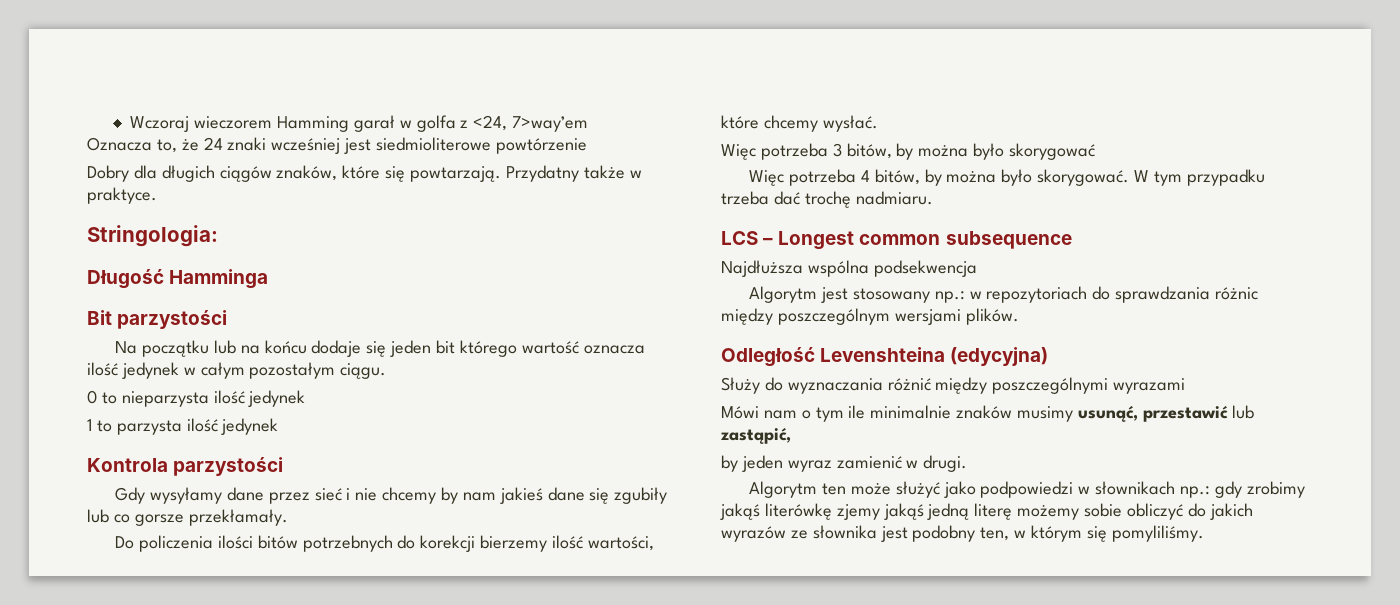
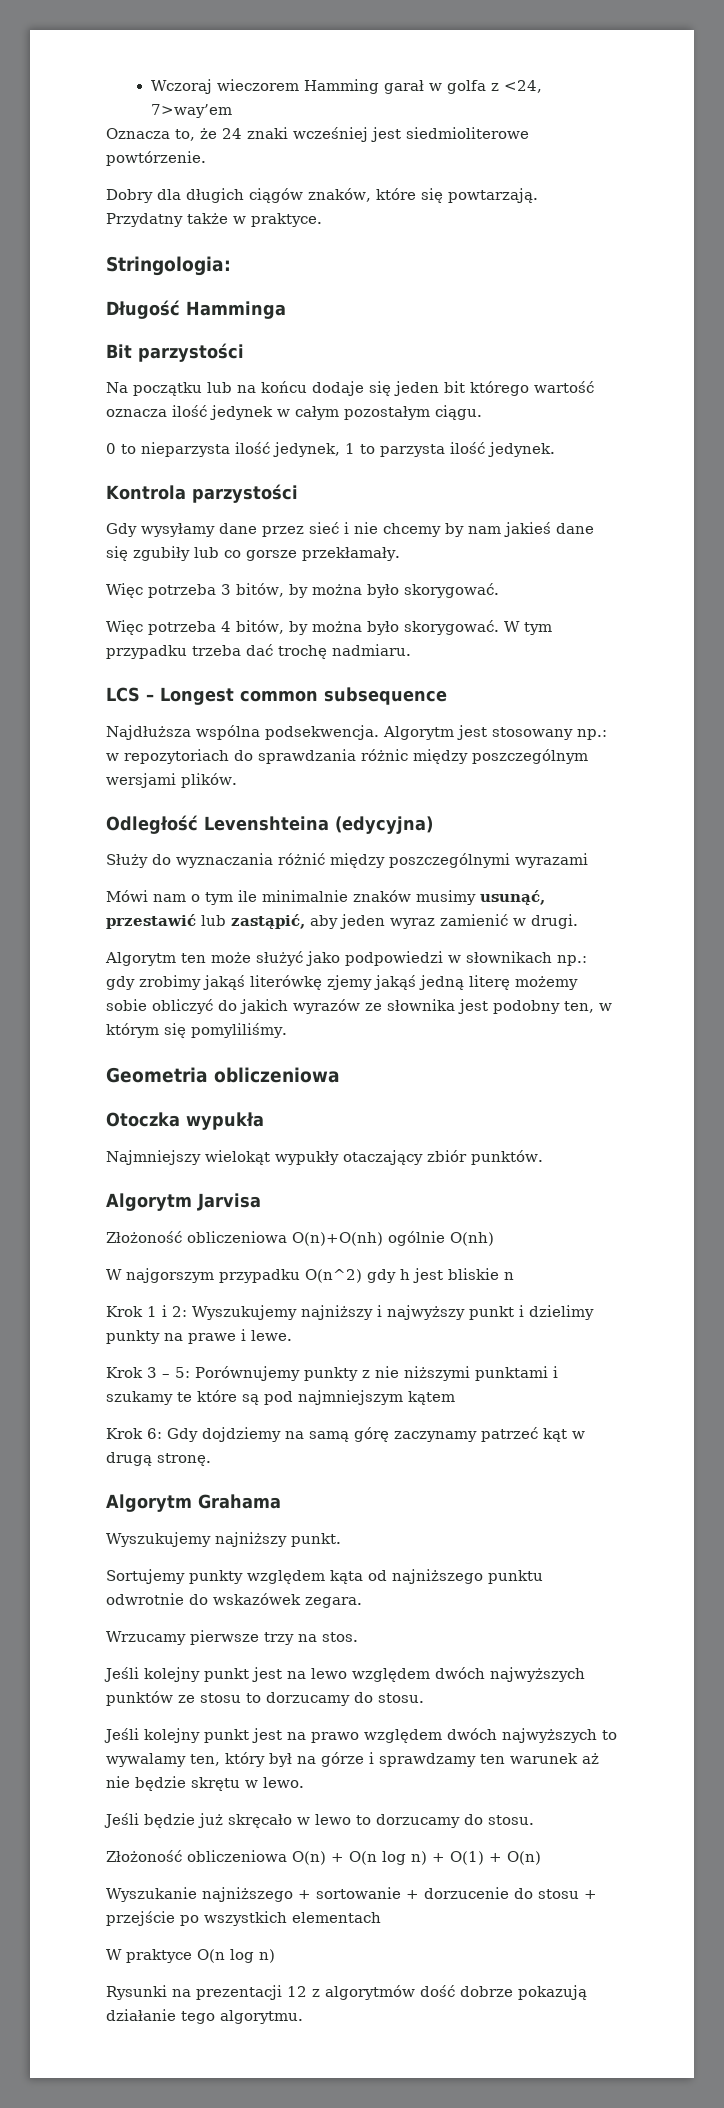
[495,138,587,154] powtórzenie -> [106,151,206,166] powtórzenie.
[248,390,306,407] jedynek // -> [273,442,340,457] jedynek,
[221,418,279,435] jedynek -> [488,442,555,457] jedynek.
[115,535,654,552] [721,115,878,132] // Do policzenia ilości bitów potrzebnych do korekcji bierzemy ilość wartości, które chcemy wysłać. -> (400, 554) none
[1009,143,1096,160] skorygować -> [403,583,499,598] skorygować.
[873,260,977,277] podsekwencja // -> [265,725,379,740] podsekwencja.
[721,455,738,472] // by -> [310,915,338,929] aby
(1204, 533) none -> [106,1067,340,1083] [106,1112,264,1130] [106,1150,543,1165] [106,1193,261,1211] [106,1231,494,1246] [106,1268,514,1283] [106,1305,594,1320] [106,1329,292,1344] [106,1366,558,1381] [106,1390,455,1405] [106,1427,585,1442] [106,1452,211,1466] [106,1494,281,1512] [106,1532,341,1547] [106,1569,543,1584] [106,1593,362,1608] [106,1630,358,1645] [104,1667,585,1682] [106,1691,424,1706] [104,1728,617,1743] [106,1752,599,1767] [106,1776,304,1791] [104,1813,534,1828] [106,1850,541,1865] [106,1887,597,1902] [106,1911,381,1926] [106,1949,275,1963] [106,1985,587,2000] [106,2009,303,2024] // Geometria obliczeniowa // Otoczka wypukła // Najmniejszy wielokąt wypukły otaczający zbiór punktów. // Algorytm Jarvisa // Złożoność obliczeniowa O(n)+O(nh) ogólnie O(nh) // W najgorszym przypadku O(n^2) gdy h jest bliskie n // Krok 1 i 2: Wyszukujemy najniższy i najwyższy punkt i dzielimy punkty na prawe i lewe. // Krok 3 – 5: Porównujemy punkty z nie niższymi punktami i szukamy te które są pod najmniejszym kątem // Krok 6: Gdy dojdziemy na samą górę zaczynamy patrzeć kąt w drugą stronę. // Algorytm Grahama // Wyszukujemy najniższy punkt. // Sortujemy punkty względem kąta od najniższego punktu odwrotnie do wskazówek zegara. // Wrzucamy pierwsze trzy na stos. // Jeśli kolejny punkt jest na lewo względem dwóch najwyższych punktów ze stosu to dorzucamy do stosu. // Jeśli kolejny punkt jest na prawo względem dwóch najwyższych to wywalamy ten, który był na górze i sprawdzamy ten warunek aż nie będzie skrętu w lewo. // Jeśli będzie już skręcało w lewo to dorzucamy do stosu. // Złożoność obliczeniowa O(n) + O(n log n) + O(1) + O(n) // Wyszukanie najniższego + sortowanie + dorzucenie do stosu + przejście po wszystkich elementach // W praktyce O(n log n) // Rysunki na prezentacji 12 z algorytmów dość dobrze pokazują działanie tego algorytmu.

